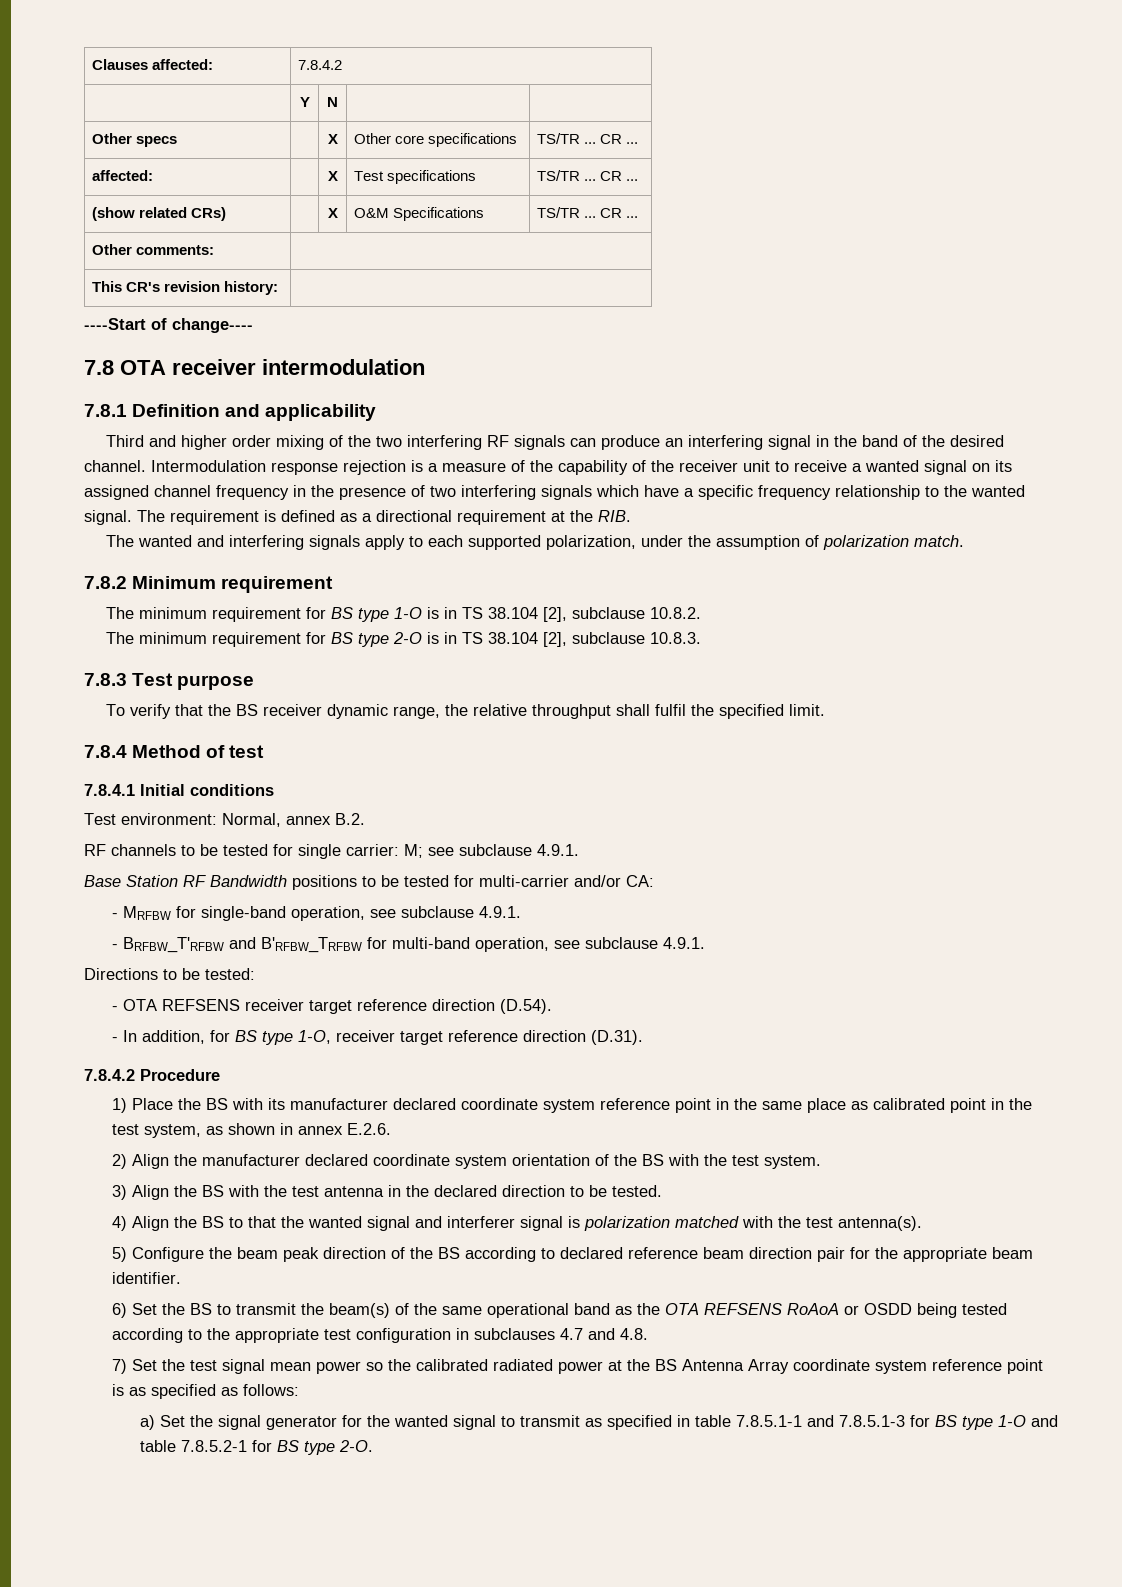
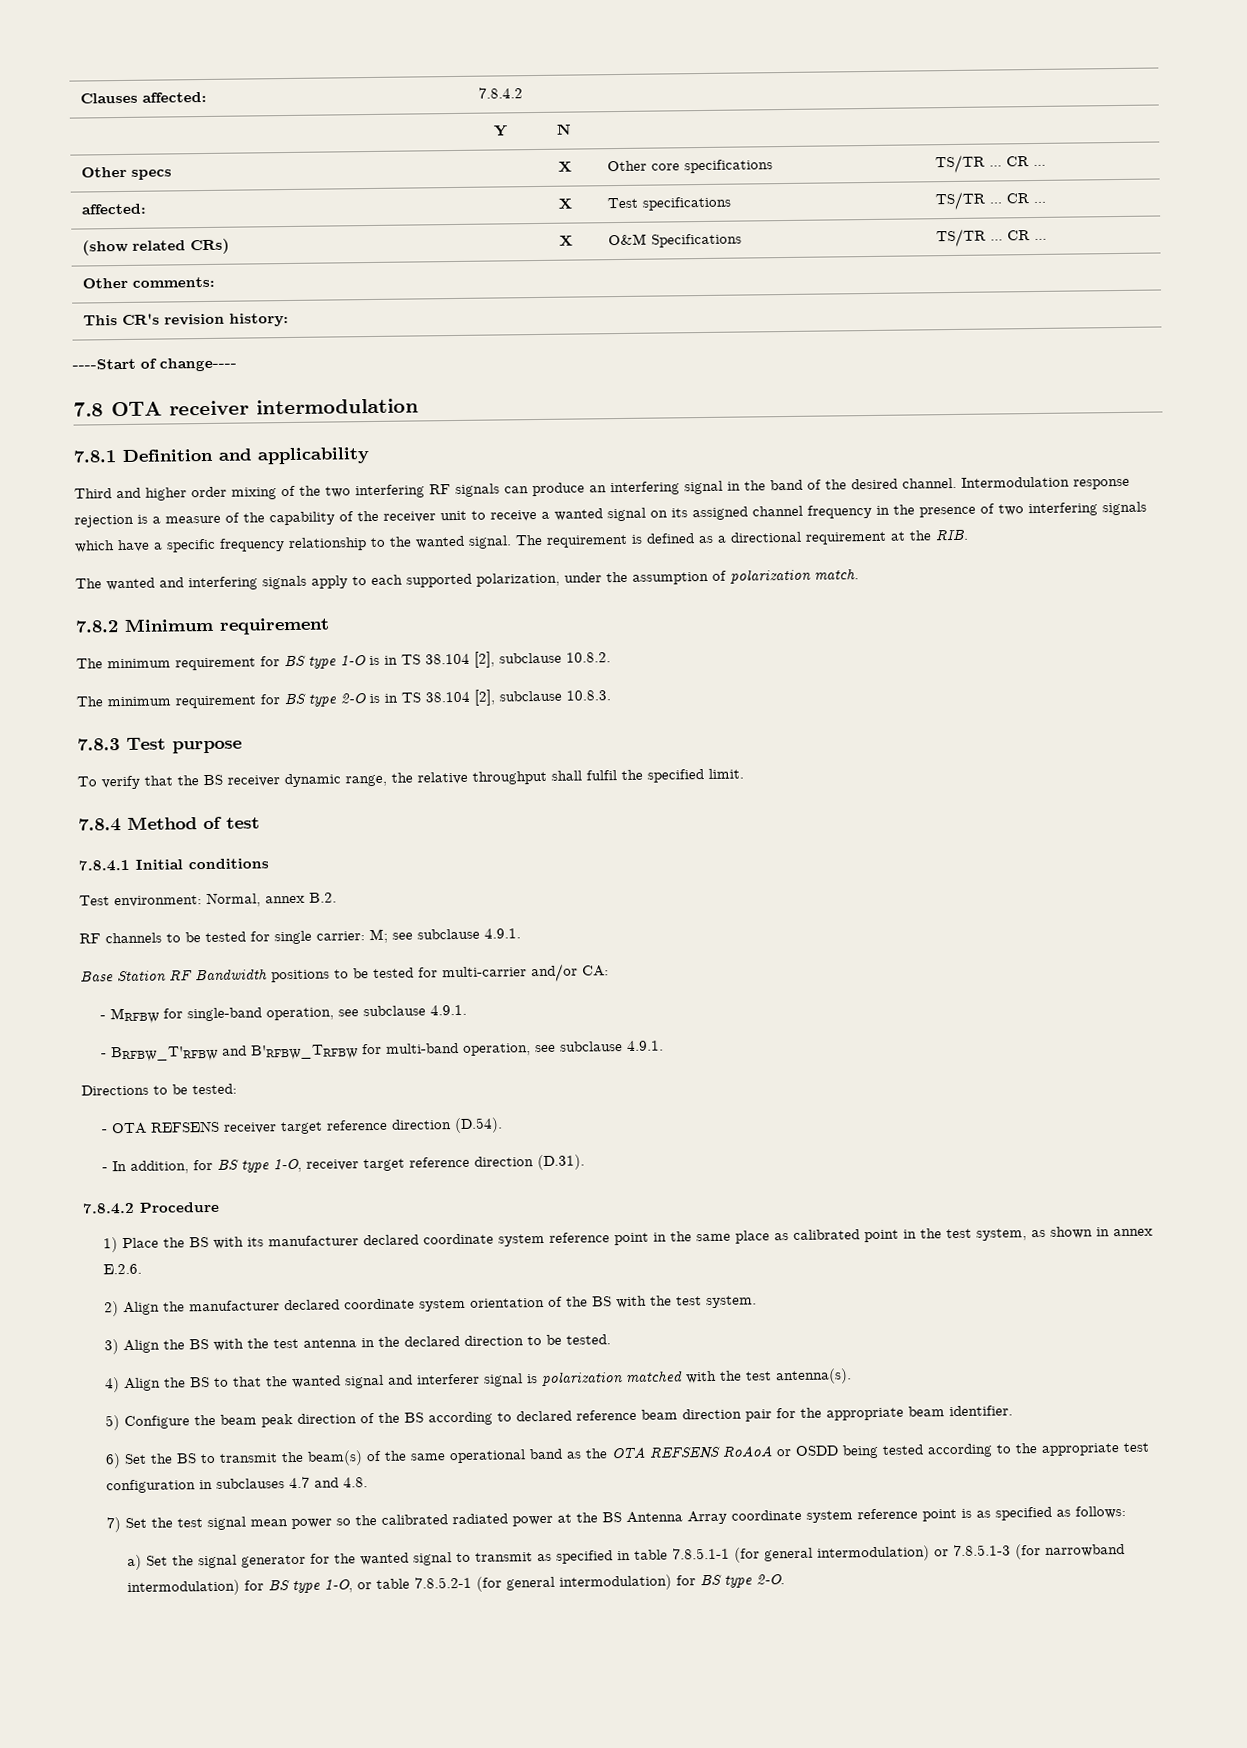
[807,1415,1059,1430] [140,1440,248,1452] and 7.8.5.1-3 for BS type 1-O and table 7.8.5.2-1 -> [733,1544,1125,1563] [126,1574,672,1597] (for general intermodulation) or 7.8.5.1-3 (for narrowband intermodulation) for BS type 1-O, or table 7.8.5.2-1 (for general intermodulation)

